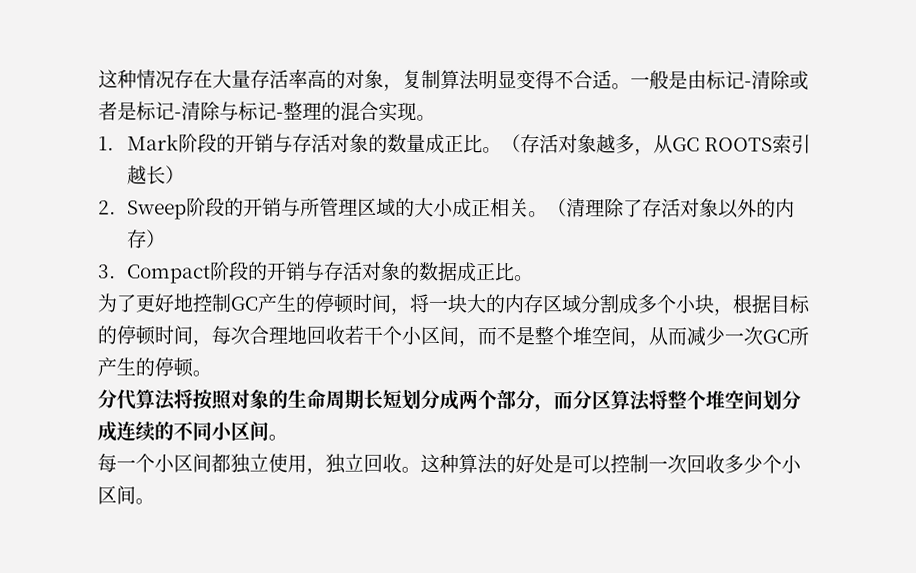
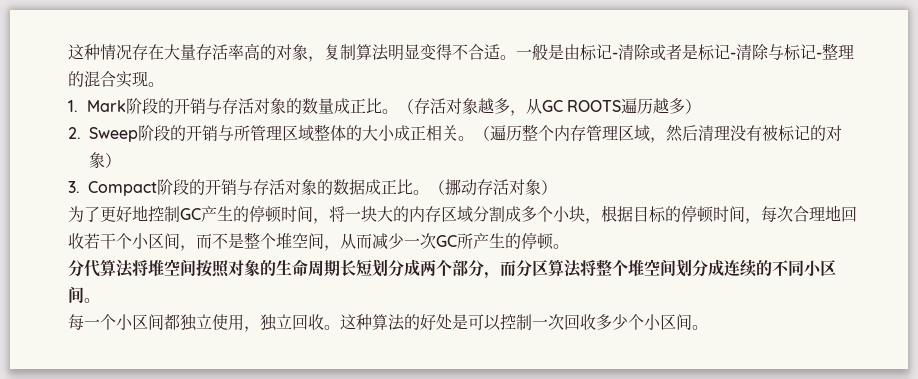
[772,134,812,154] [127,165,167,185] 索引越长 -> [621,98,686,114] 遍历越多
(397, 207) none -> [314,124,346,141] 整体
[566,198,796,219] [127,229,148,249] 清理除了存活对象以外的内存 -> [490,124,842,143] [89,152,105,168] 遍历整个内存管理区域，然后清理没有被标记的对象
(535, 278) none -> [429,179,557,196] （挪动存活对象）
(193, 399) none -> [148,259,196,276] 堆空间

